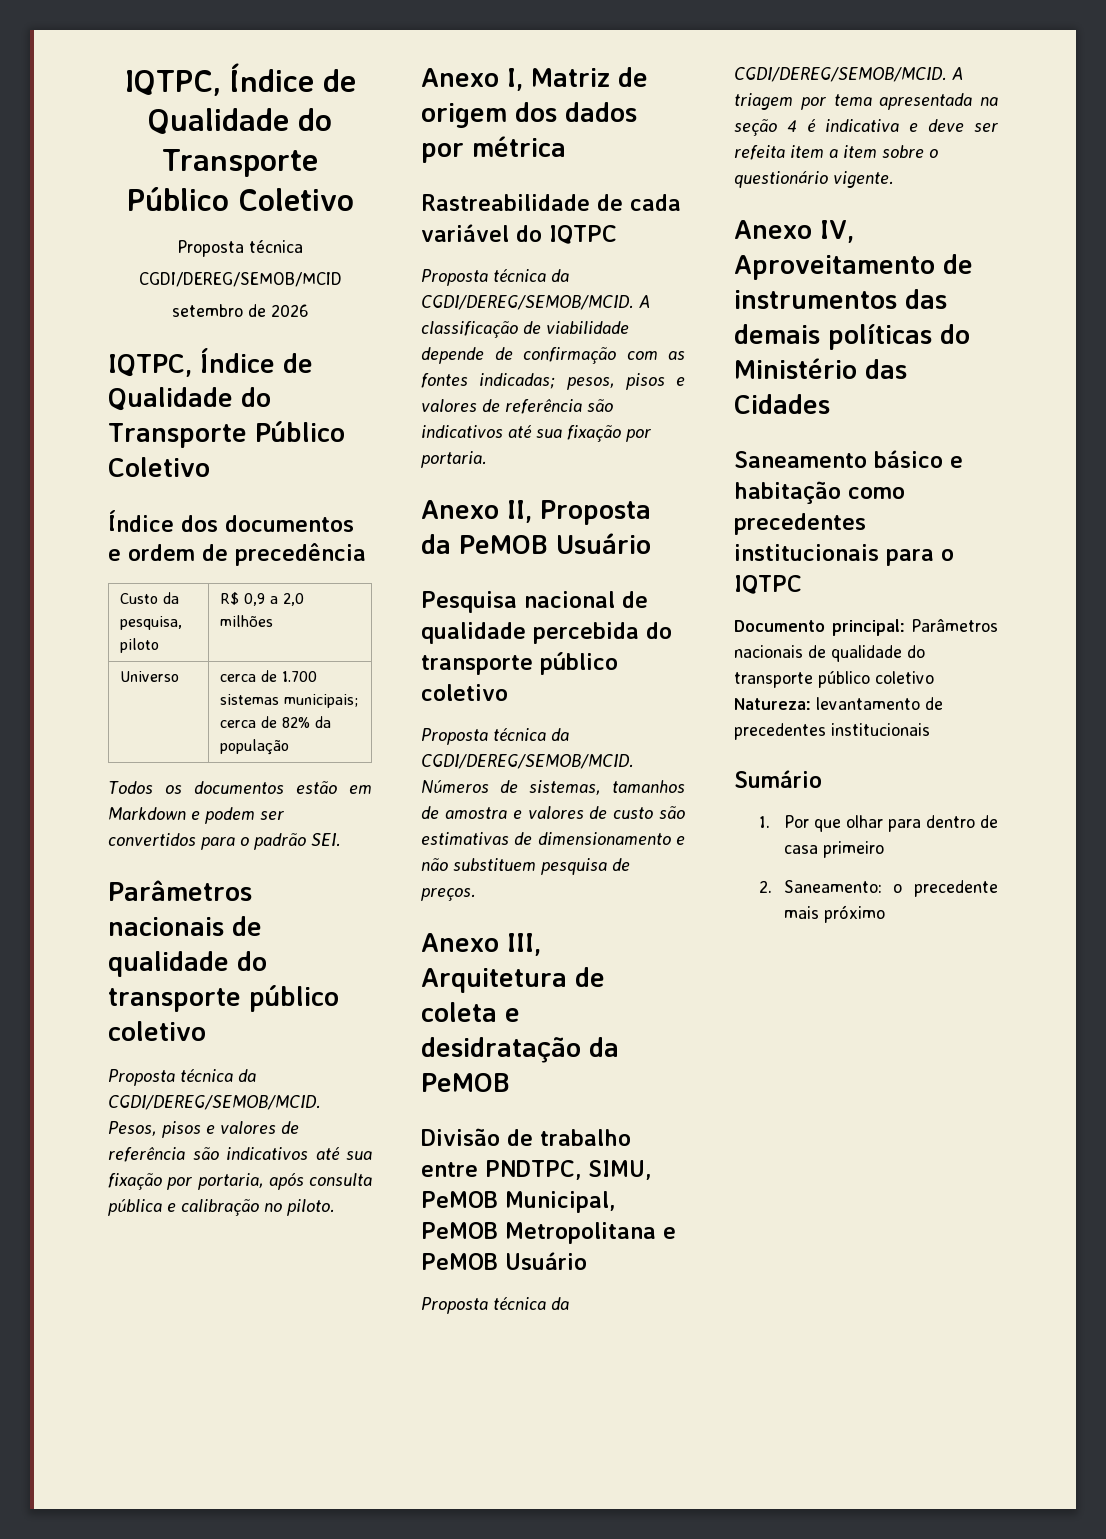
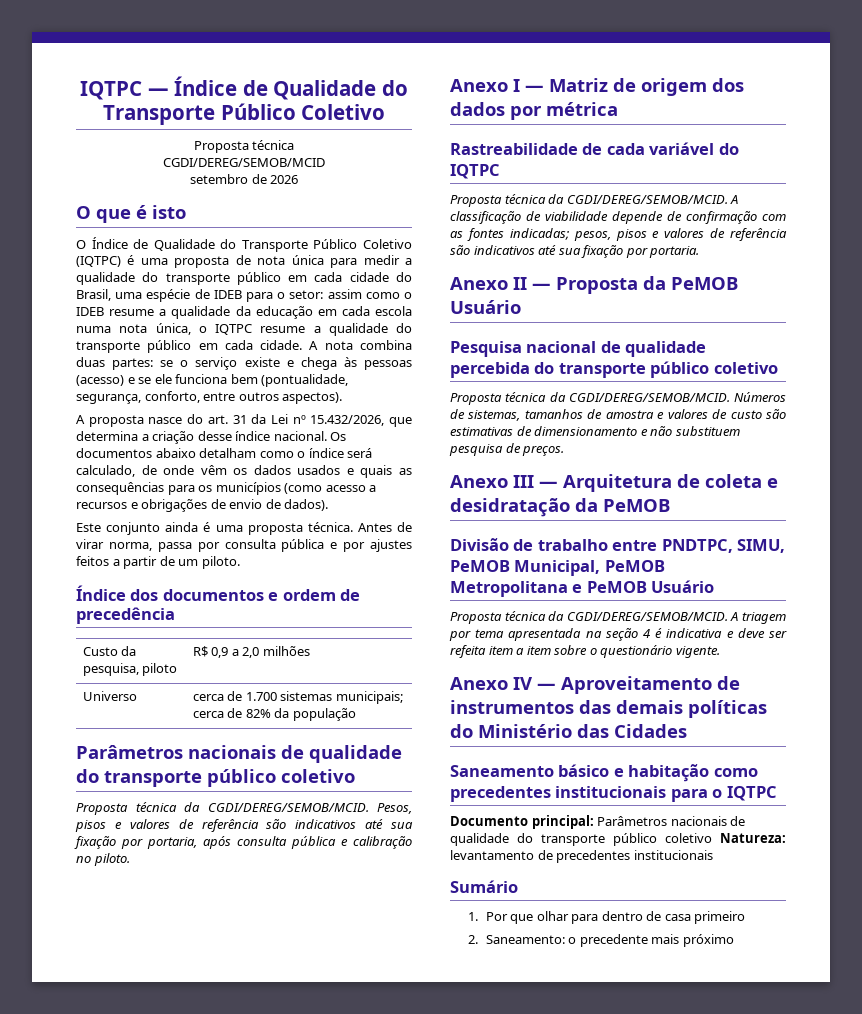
[124,70,221,96] IQTPC, -> [80,81,169,100] IQTPC —
[108,348,313,377] [108,387,271,411] [108,421,345,448] [108,457,210,477] IQTPC, Índice de Qualidade do Transporte Público Coletivo -> [76,205,186,223] [76,237,412,252] [76,255,413,268] [76,272,412,285] [76,289,412,302] [76,306,412,319] [76,323,412,336] [76,340,412,353] [76,357,412,370] [76,374,349,387] [76,391,343,404] [76,414,412,427] [76,431,347,444] [76,448,373,458] [76,465,412,478] [76,482,377,495] [76,499,329,512] [76,522,412,535] [76,539,412,552] [76,556,240,569] O que é isto // O Índice de Qualidade do Transporte Público Coletivo (IQTPC) é uma proposta de nota única para medir a qualidade do transporte público em cada cidade do Brasil, uma espécie de IDEB para o setor: assim como o IDEB resume a qualidade da educação em cada escola numa nota única, o IQTPC resume a qualidade do transporte público em cada cidade. A nota combina duas partes: se o serviço existe e chega às pessoas (acesso) e se ele funciona bem (pontualidade, segurança, conforto, entre outros aspectos). // A proposta nasce do art. 31 da Lei nº 15.432/2026, que determina a criação desse índice nacional. Os documentos abaixo detalham como o índice será calculado, de onde vêm os dados usados e quais as consequências para os municípios (como acesso a recursos e obrigações de envio de dados). // Este conjunto ainda é uma proposta técnica. Antes de virar norma, passa por consulta pública e por ajustes feitos a partir de um piloto.
[108,781,372,794] [108,807,284,824] [108,833,341,850] // Todos os documentos estão em Markdown e podem ser convertidos para o padrão SEI. -> (356, 714) none
[507,68,523,91] I, -> [513,79,544,92] I —
[507,500,532,523] II, -> [513,277,551,290] II —
[507,933,541,956] III, -> [513,475,558,488] III —
[820,220,854,243] IV, -> [513,677,556,690] IV —

